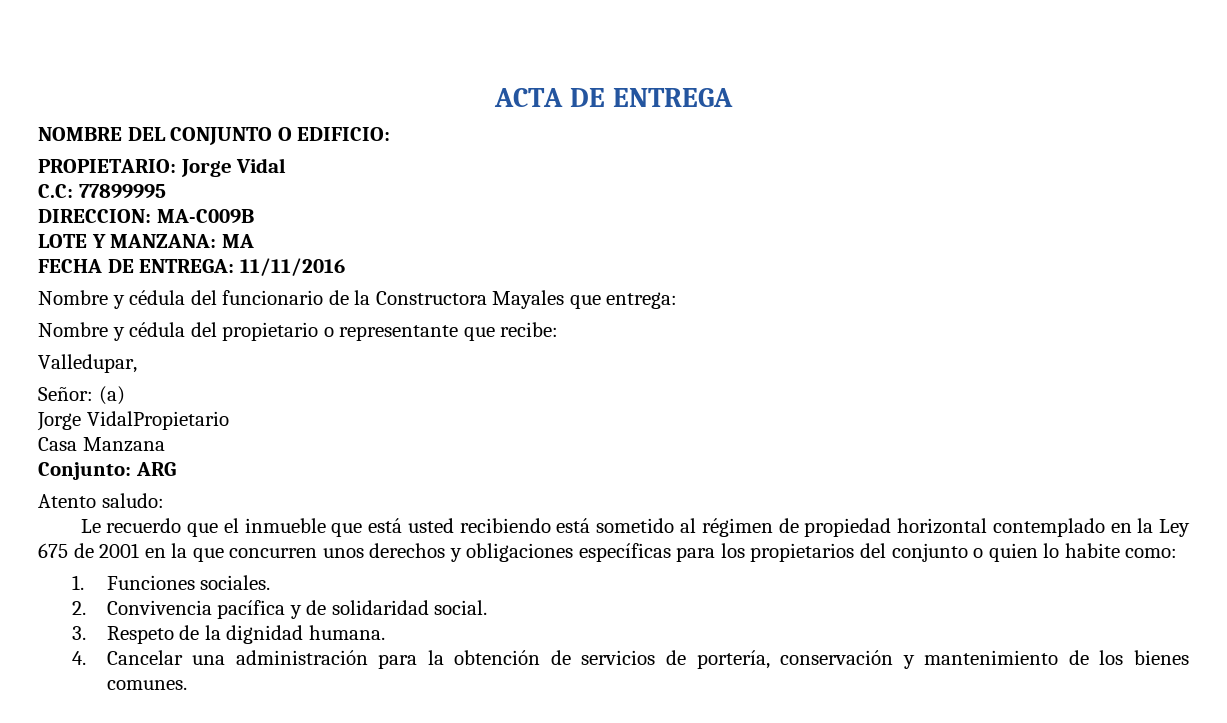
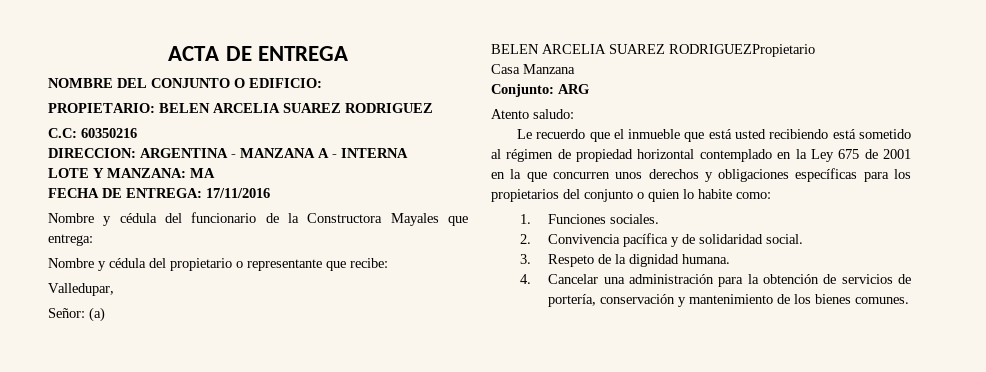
[180,158,287,177] Jorge Vidal -> [159,103,433,113] BELEN ARCELIA SUAREZ RODRIGUEZ
[78,184,166,199] 77899995 -> [81,128,137,138] 60350216
[156,209,254,224] MA-C009B -> [140,148,408,158] ARGENTINA - MANZANA A - INTERNA
[239,258,345,276] 11/11/2016 -> [206,188,270,198] 17/11/2016
[37,411,229,431] Jorge VidalPropietario -> [491,44,815,57] BELEN ARCELIA SUAREZ RODRIGUEZPropietario

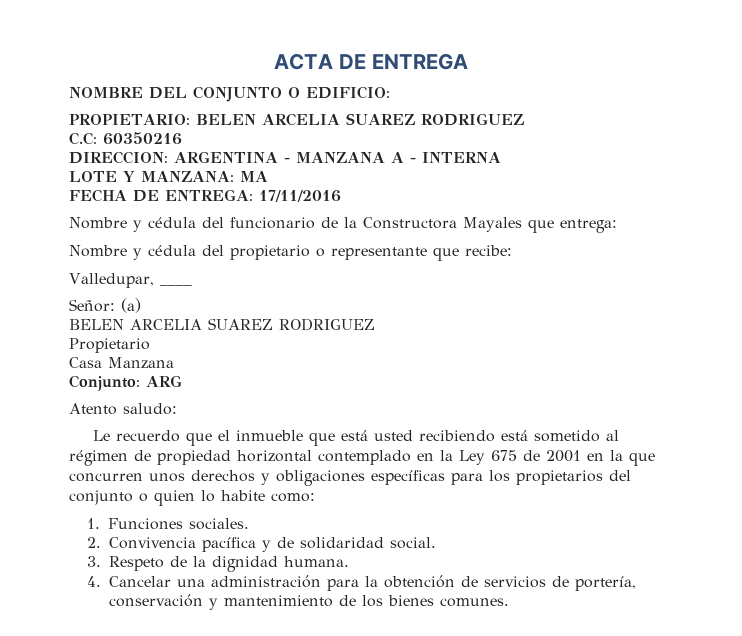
(114, 289) none -> [159,284,192,286] ____
[669,44,815,57] RODRIGUEZPropietario -> [279,318,375,331] [69,338,150,353] RODRIGUEZ // Propietario

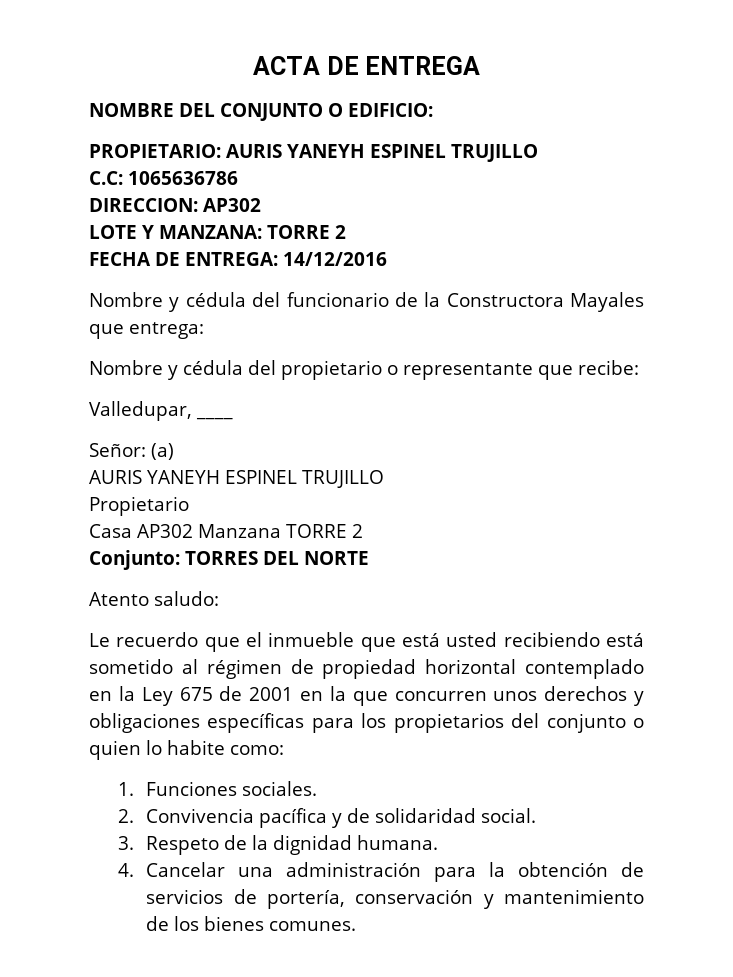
[195,113,524,126] BELEN ARCELIA SUAREZ RODRIGUEZ -> [225,144,538,162] AURIS YANEYH ESPINEL TRUJILLO
[103,132,182,145] 60350216 -> [127,171,238,185] 1065636786
[174,151,501,163] ARGENTINA - MANZANA A - INTERNA -> [203,198,261,212] AP302
[240,171,268,182] MA -> [267,225,346,239] TORRE 2
[259,190,341,202] 17/11/2016 -> [283,252,387,266] 14/12/2016
[69,318,375,331] BELEN ARCELIA SUAREZ RODRIGUEZ -> [89,470,384,488] AURIS YANEYH ESPINEL TRUJILLO
(102, 362) none -> [137,524,193,538] AP302
(174, 363) none -> [286,524,363,538] TORRE 2
[146,375,182,387] ARG -> [185,551,369,565] TORRES DEL NORTE

